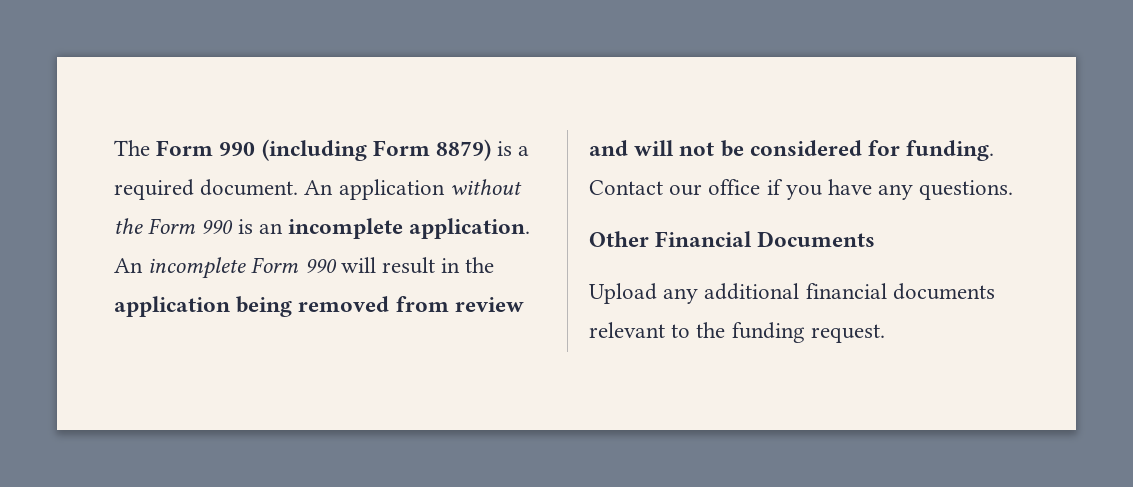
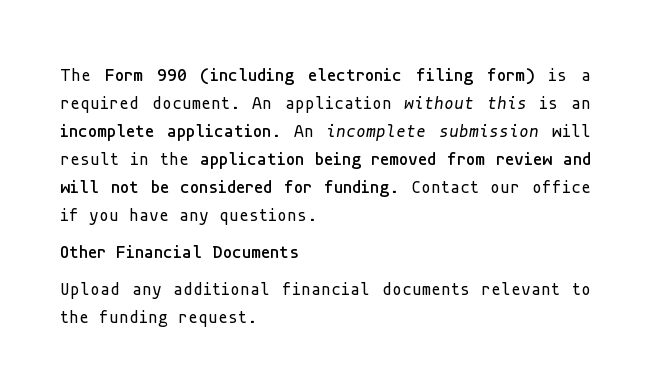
[372,139,492,161] Form 8879) -> [308,68,535,85] electronic filing form)
[114,218,234,234] the Form 990 -> [486,96,527,109] this
[251,257,337,273] Form 990 -> [439,124,540,137] submission

